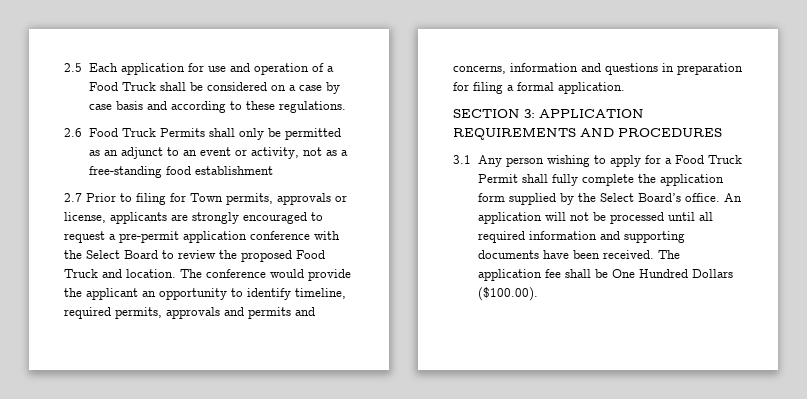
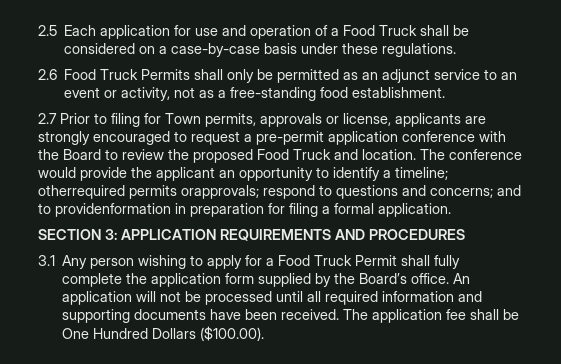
[298,82,340,94] [88,101,242,113] case by case basis and according to -> [171,43,339,57] case-by-case basis under
(163, 153) none -> [434,69,481,80] service
[194,166,273,175] establishment -> [352,87,446,98] establishment.
[86,250,120,259] Select -> (59, 154) none
[295,288,346,299] [64,307,315,319] [453,63,658,75] timeline, required permits, approvals and permits and concerns, information and questions -> [383,167,448,180] [38,185,521,199] [38,203,171,217] a timeline; otherrequired permits orapprovals; respond to questions and concerns; and to providenformation
[599,193,634,202] Select -> (356, 278) none

